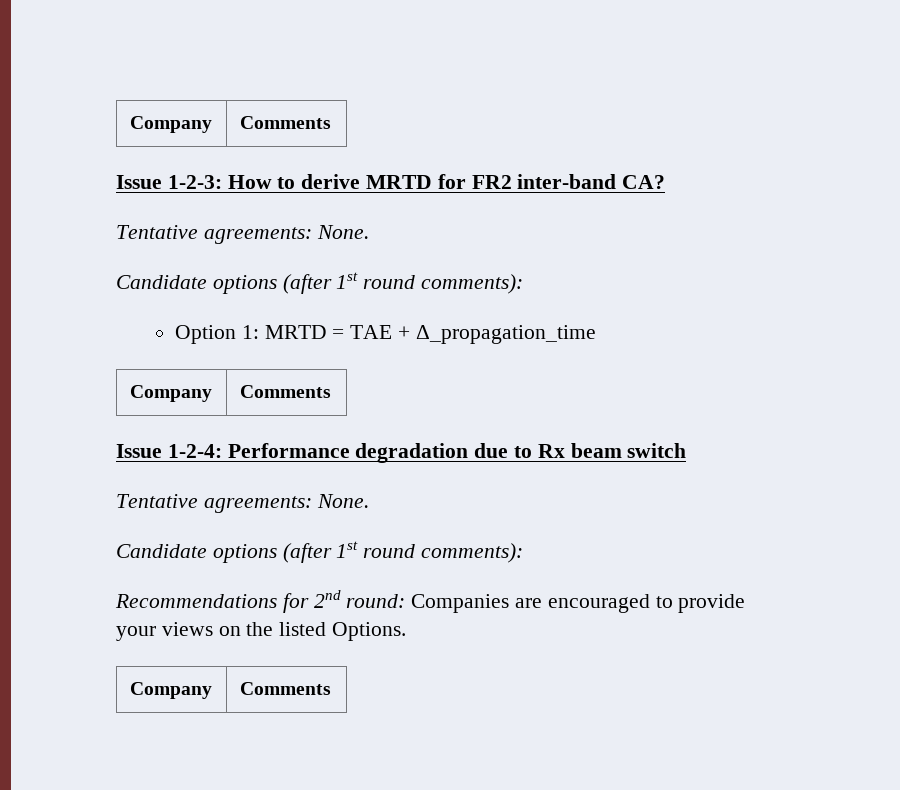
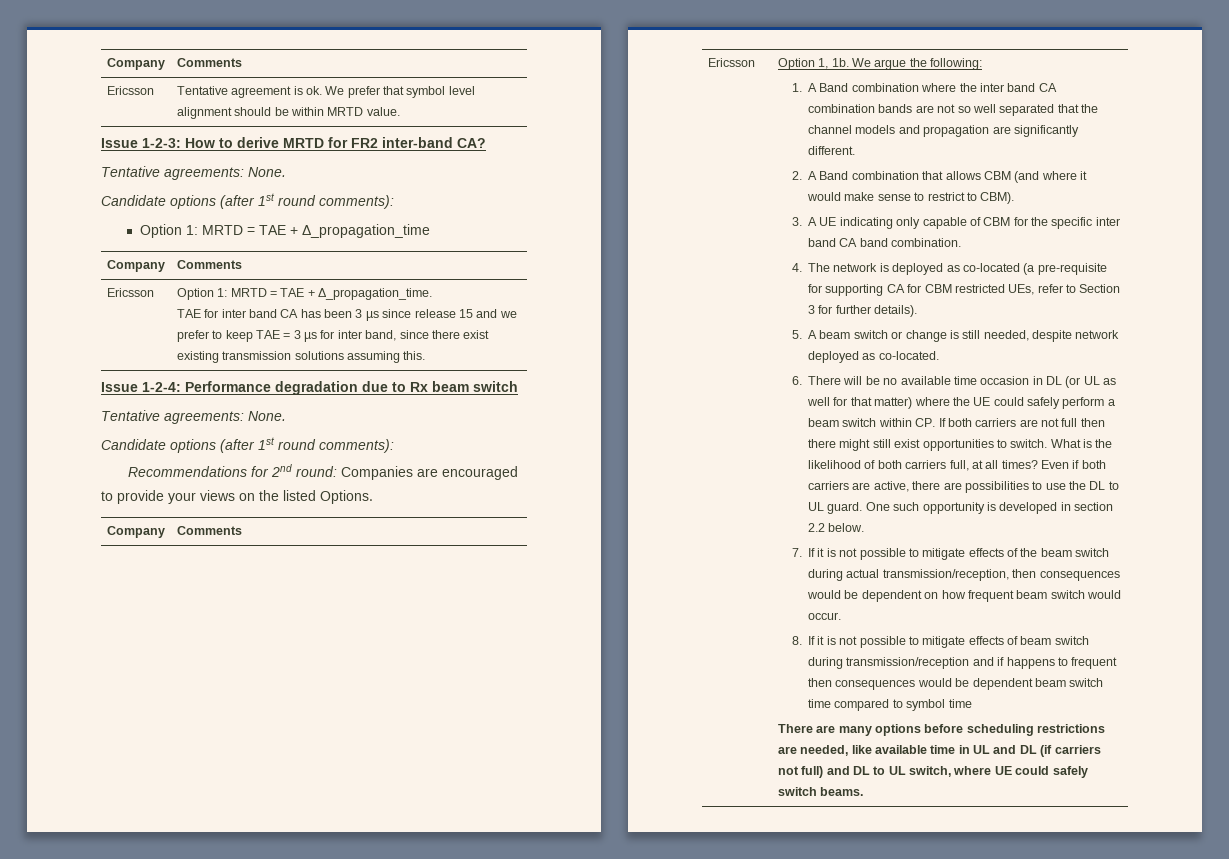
[129,116,212,133] [239,116,331,129] Company | Comments -> [106,58,165,70] [176,58,242,67] [106,86,154,95] [176,86,475,98] [176,107,400,119] Company | Comments // Ericsson | Tentative agreement is ok. We prefer that symbol level alignment should be within MRTD value.
(331, 391) none -> [106,288,154,297] [176,288,433,300] [176,309,517,321] [176,330,490,342] [176,351,426,363] // Ericsson | Option 1: MRTD = TAE + Δ_propagation_time. // TAE for inter band CA has been 3 µs since release 15 and we prefer to keep TAE = 3 µs for inter band, since there exist existing transmission solutions assuming this.
(331, 688) none -> [707,58,755,67] [777,58,983,70] [791,83,1057,92] [808,104,1099,116] [808,125,1079,137] [808,146,856,155] [791,171,1088,183] [807,192,1015,204] [791,217,1120,229] [808,238,962,247] [791,263,1107,275] [808,284,1121,296] [808,305,918,317] [791,330,1120,342] [808,351,939,363] [791,376,1117,388] [807,397,1115,409] [808,418,1105,427] [808,439,1113,451] [808,460,1106,471] [808,481,1119,493] [808,502,1114,514] [808,523,865,532] [791,548,1110,560] [808,569,1120,581] [807,590,1122,602] [808,612,842,620] [791,636,1089,648] [808,657,1118,669] [808,678,1104,690] [808,699,972,711] [777,724,1106,736] [777,745,1101,757] [777,766,1088,778] [777,787,864,796] // Ericsson | Option 1, 1b. We argue the following: // 1. A Band combination where the inter band CA combination bands are not so well separated that the channel models and propagation are significantly different. // 2. A Band combination that allows CBM (and where it would make sense to restrict to CBM). // 3. A UE indicating only capable of CBM for the specific inter band CA band combination. // 4. The network is deployed as co-located (a pre-requisite for supporting CA for CBM restricted UEs, refer to Section 3 for further details). // 5. A beam switch or change is still needed, despite network deployed as co-located. // 6. There will be no available time occasion in DL (or UL as well for that matter) where the UE could safely perform a beam switch within CP. If both carriers are not full then there might still exist opportunities to switch. What is the likelihood of both carriers full, at all times? Even if both carriers are active, there are possibilities to use the DL to UL guard. One such opportunity is developed in section 2.2 below. // 7. If it is not possible to mitigate effects of the beam switch during actual transmission/reception, then consequences would be dependent on how frequent beam switch would occur. // 8. If it is not possible to mitigate effects of beam switch during transmission/reception and if happens to frequent then consequences would be dependent beam switch time compared to symbol time // There are many options before scheduling restrictions are needed, like available time in UL and DL (if carriers not full) and DL to UL switch, where UE could safely switch beams.

